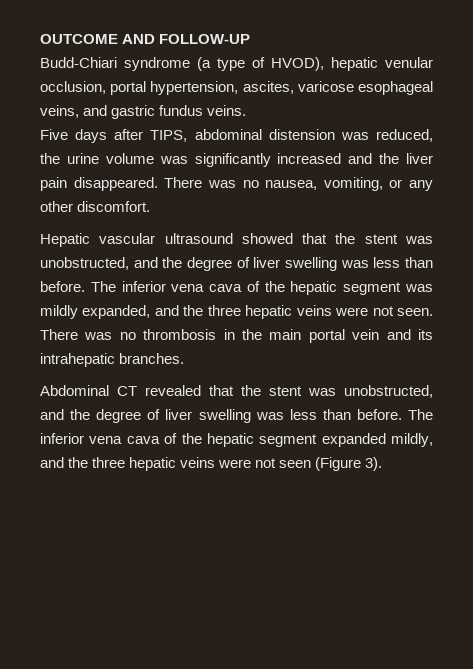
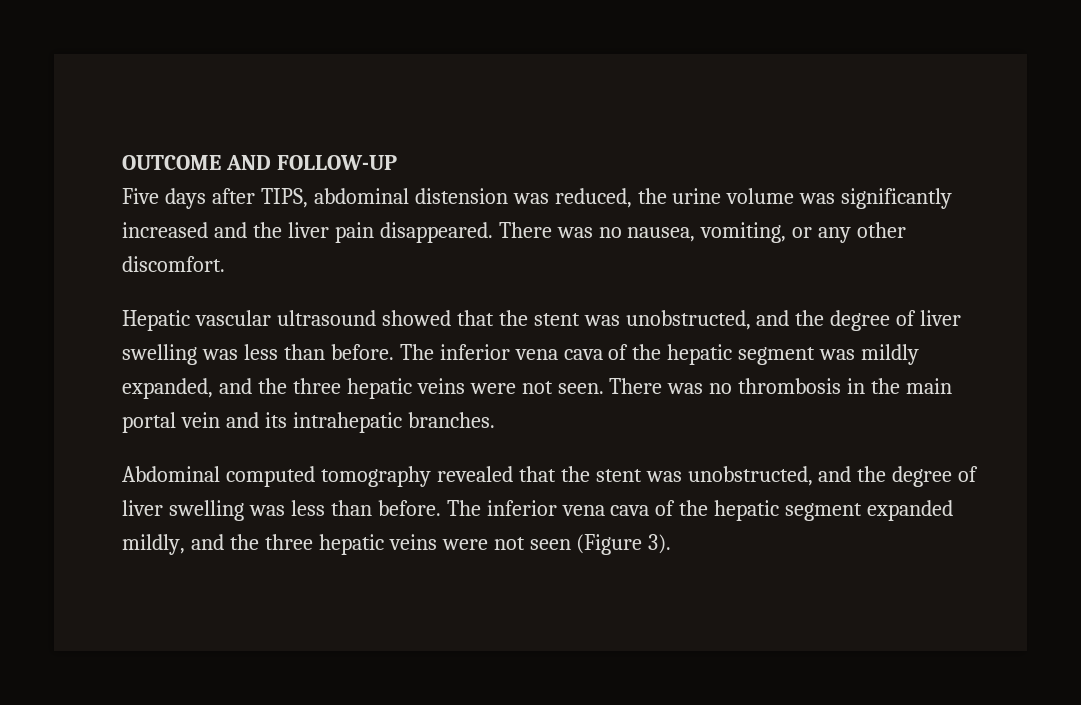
[40,57,433,71] [40,81,433,95] [40,105,247,119] // Budd-Chiari syndrome (a type of HVOD), hepatic venular occlusion, portal hypertension, ascites, varicose esophageal veins, and gastric fundus veins. -> (397, 162) none
[117,386,137,396] CT -> [225,466,431,487] computed tomography

